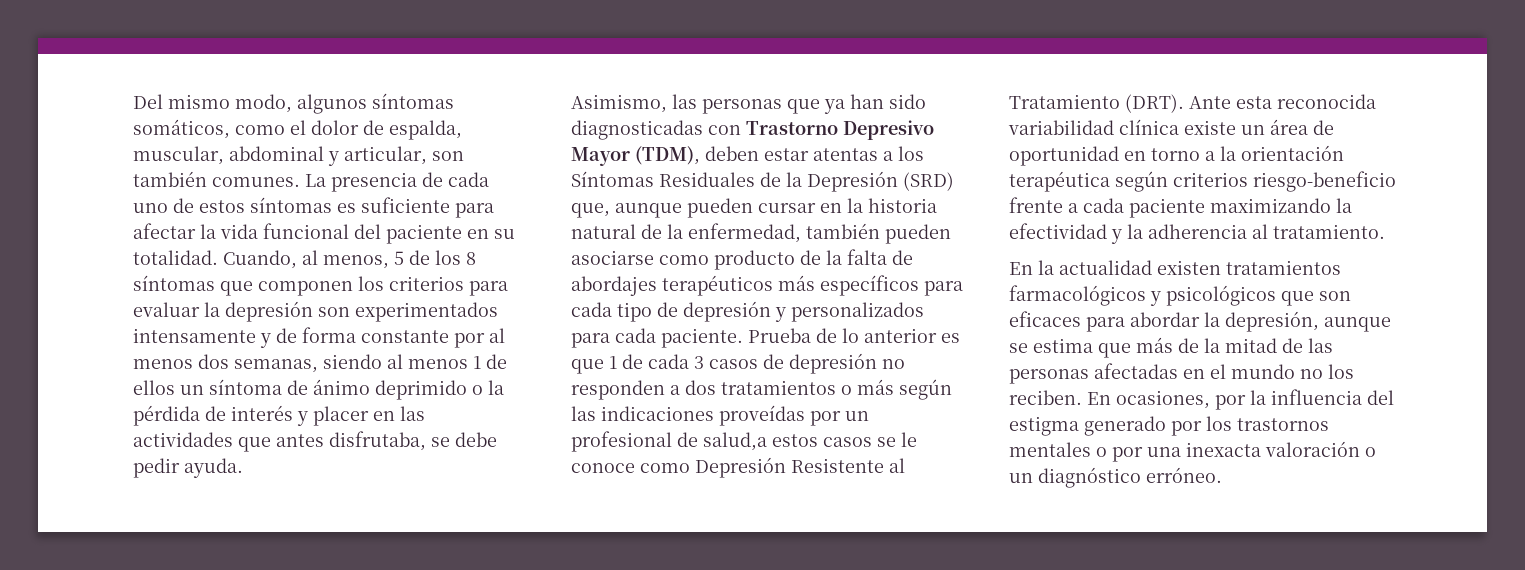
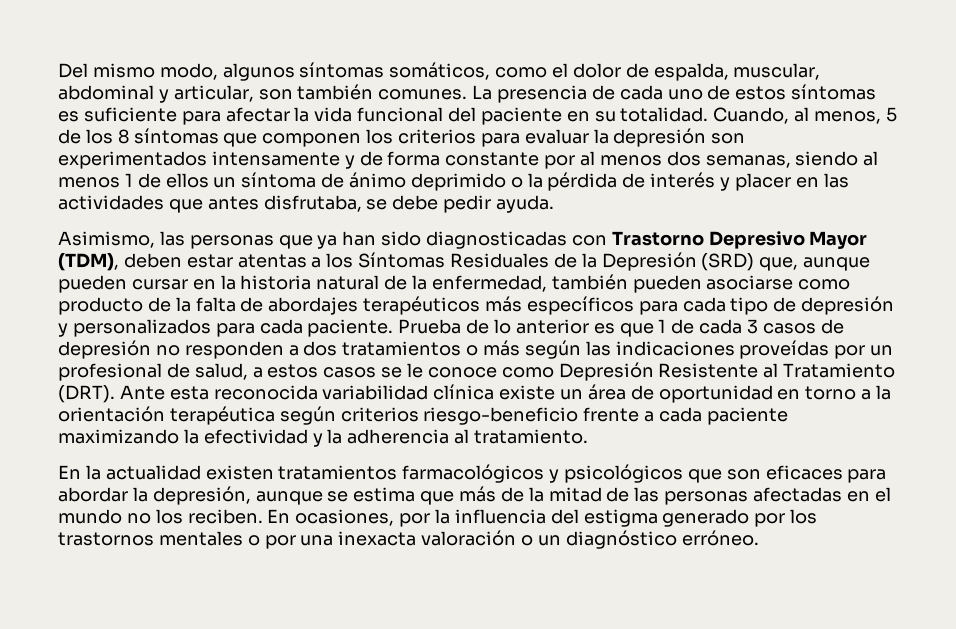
[703,432,767,451] salud,a -> [194,363,263,380] salud, a

